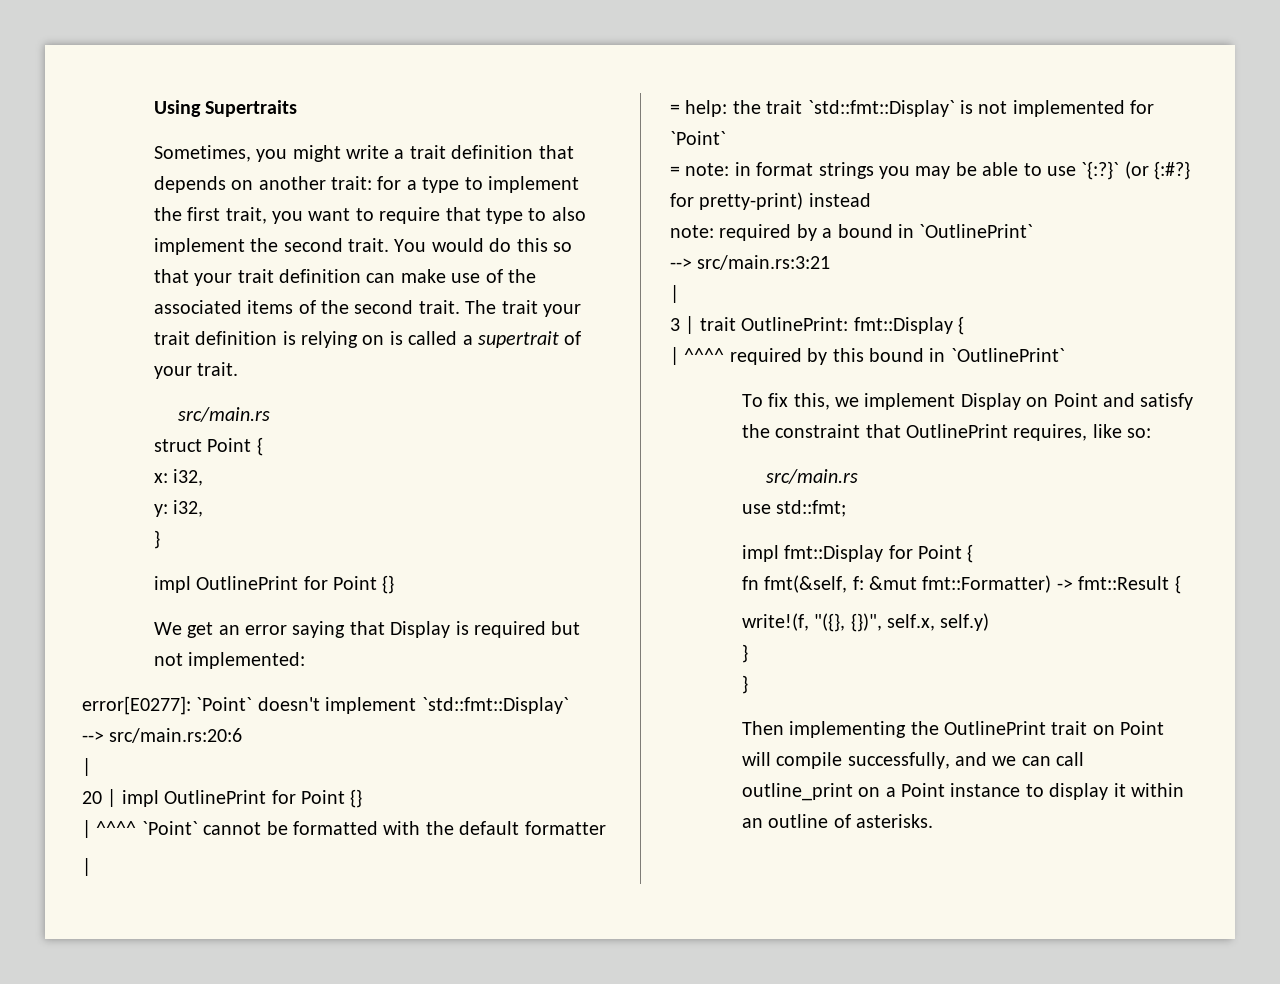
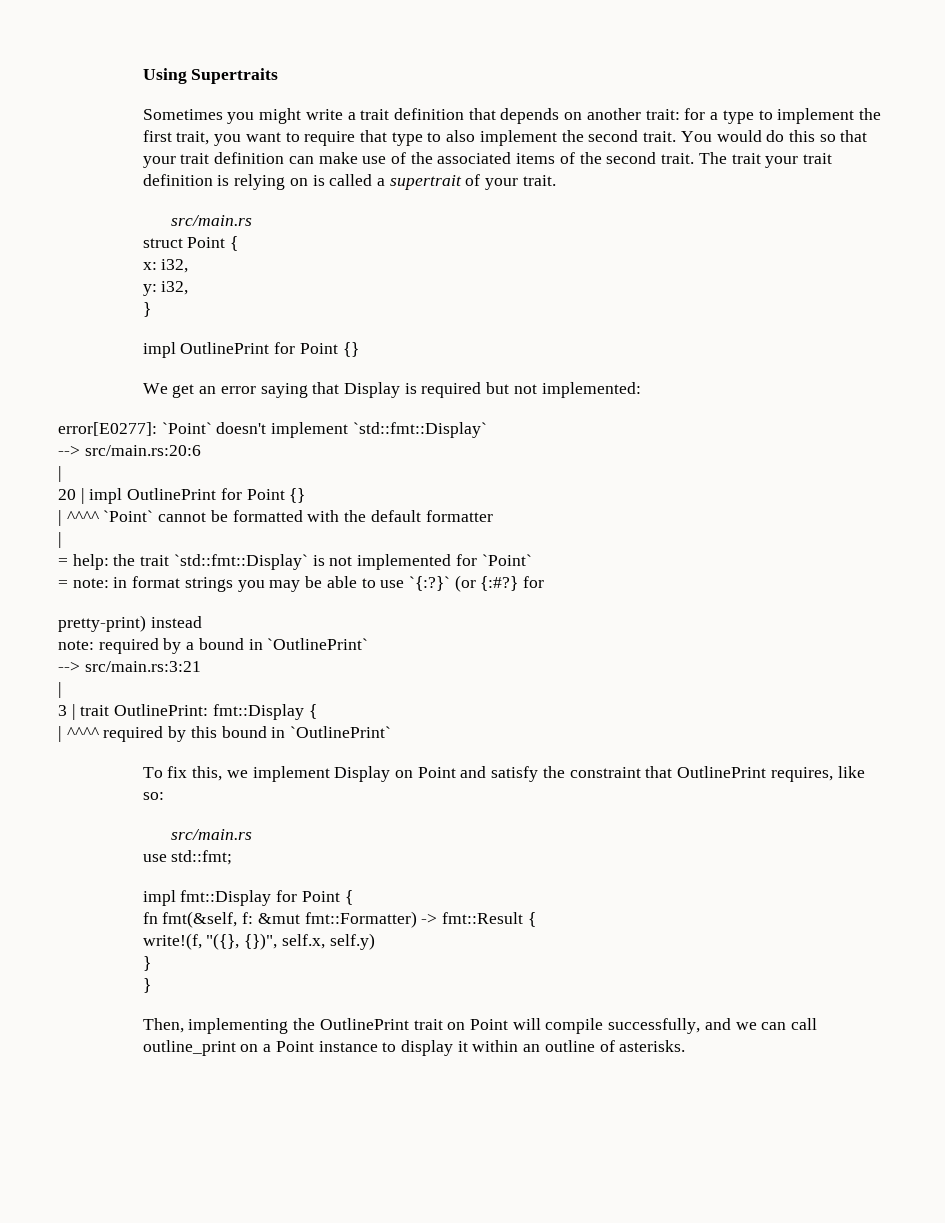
[153,145,251,162] Sometimes, -> [142,109,223,120] Sometimes
(694, 200) none -> (545, 582) //
[741,721,784,735] Then -> [142,1018,184,1033] Then,

